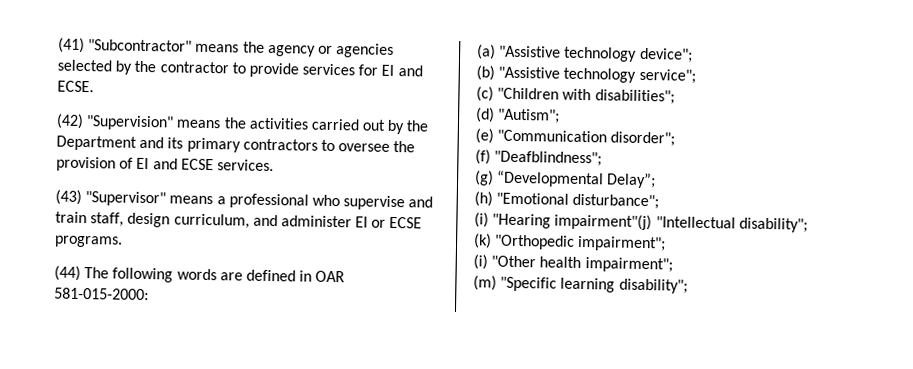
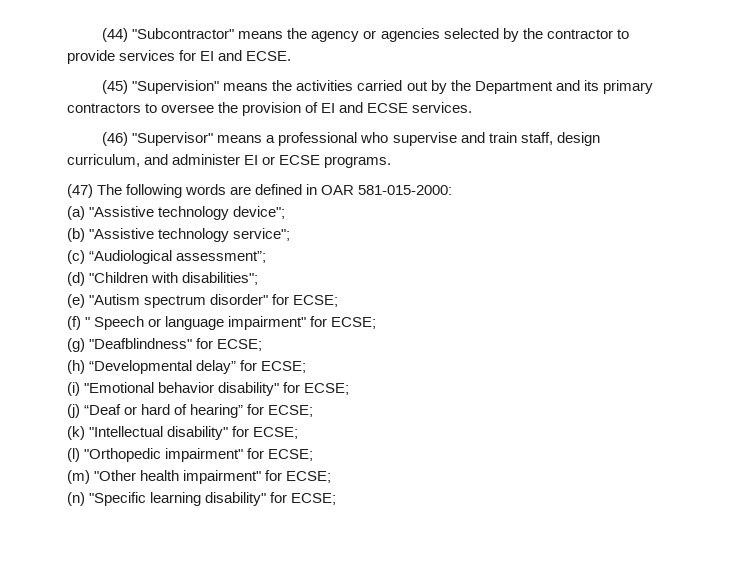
[58,37,85,54] (41) -> [102,28,129,42] (44)
[56,113,84,129] (42) -> [102,80,129,94] (45)
[55,189,82,205] (43) -> [102,132,129,146] (46)
[54,265,81,281] (44) -> [67,184,93,198] (47)
(494, 94) none -> [89,250,267,264] [67,272,85,286] “Audiological assessment”; // (d)
[476,107,561,124] // (d) "Autism"; -> (259, 278) none
[497,129,676,147] [475,149,603,167] [474,170,657,189] [474,191,660,210] [474,212,808,233] [473,233,667,252] [473,254,673,273] [473,275,688,294] "Communication disorder"; // (f) "Deafblindness"; // (g) “Developmental Delay”; // (h) "Emotional disturbance"; // (i) "Hearing impairment"(j) "Intellectual disability"; // (k) "Orthopedic impairment"; // (i) "Other health impairment"; // (m) "Specific learning disability"; -> [89,294,339,308] [67,316,377,330] [67,338,263,352] [67,360,307,374] [67,382,350,396] [67,404,314,418] [67,426,299,440] [67,448,314,462] [67,470,332,484] [67,492,337,506] "Autism spectrum disorder" for ECSE; // (f) " Speech or language impairment" for ECSE; // (g) "Deafblindness" for ECSE; // (h) “Developmental delay” for ECSE; // (i) "Emotional behavior disability" for ECSE; // (j) “Deaf or hard of hearing” for ECSE; // (k) "Intellectual disability" for ECSE; // (l) "Orthopedic impairment" for ECSE; // (m) "Other health impairment" for ECSE; // (n) "Specific learning disability" for ECSE;

